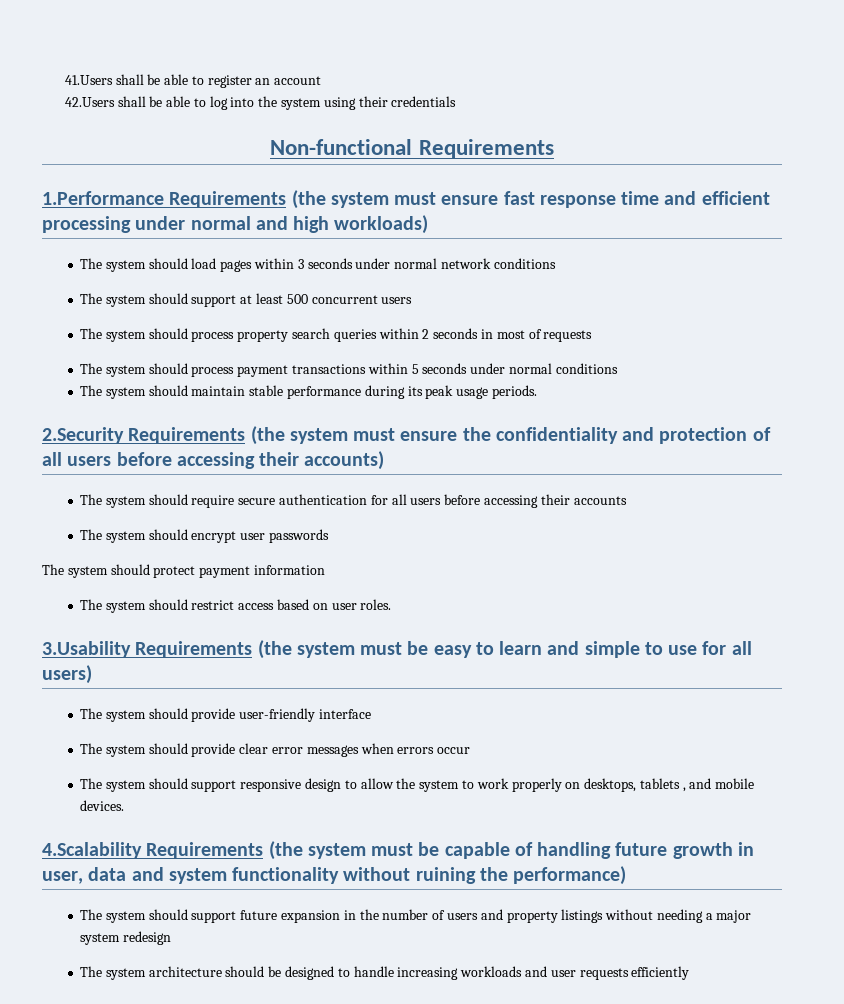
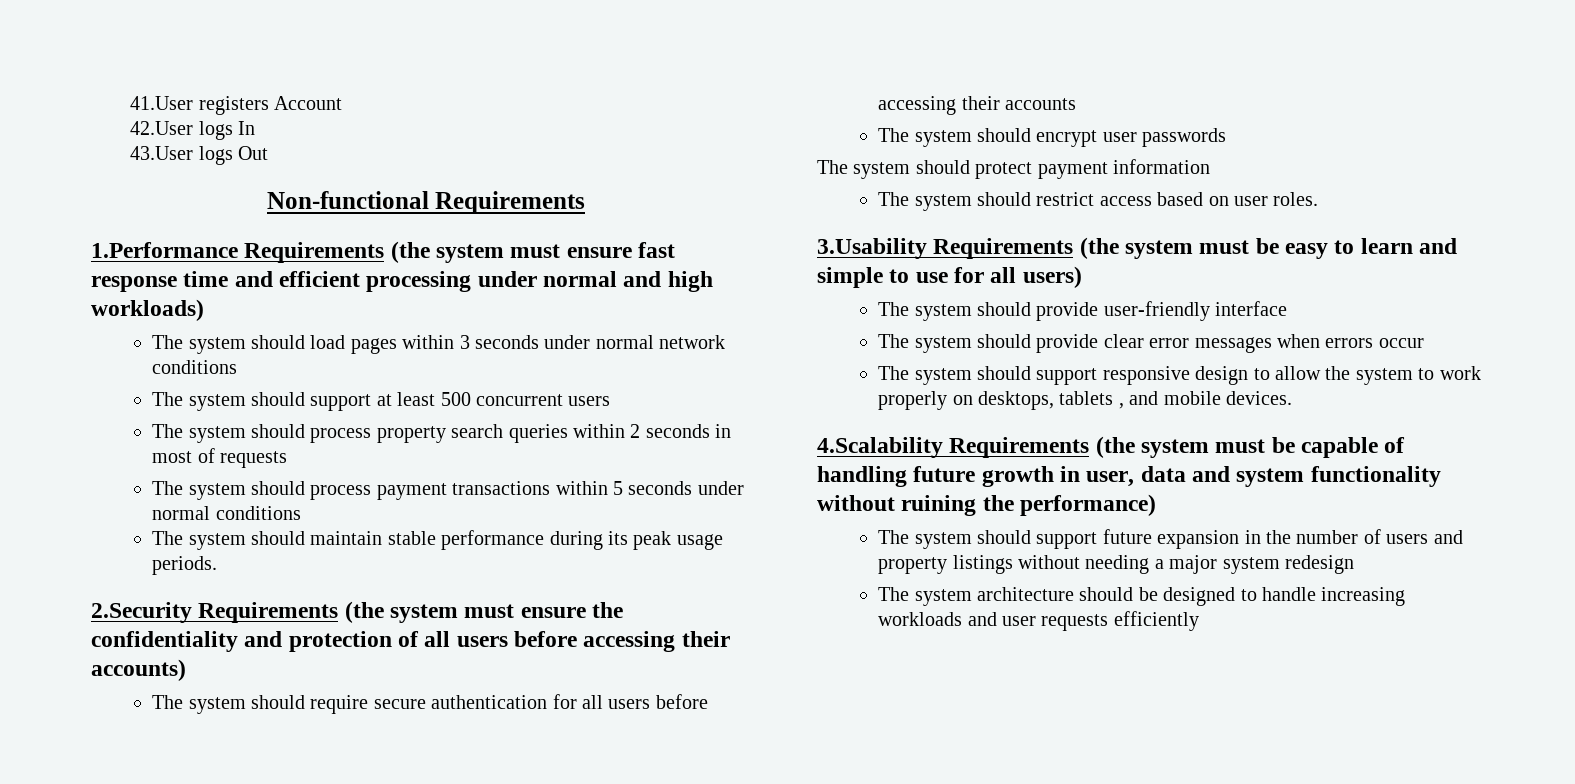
[64,74,322,88] [64,96,457,110] 41.Users shall be able to register an account // 42.Users shall be able to log into the system using their credentials -> [130,96,343,115] [130,121,256,140] [130,146,269,165] 41.User registers Account // 42.User logs In // 43.User logs Out

